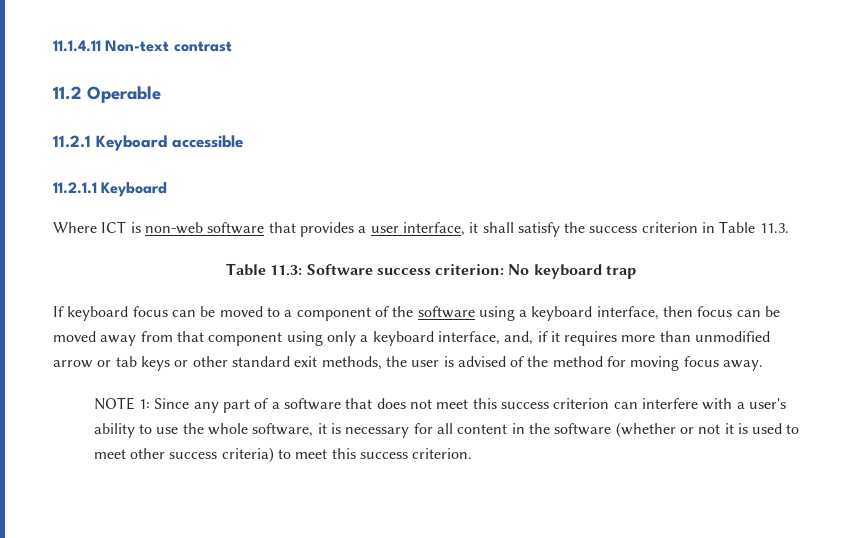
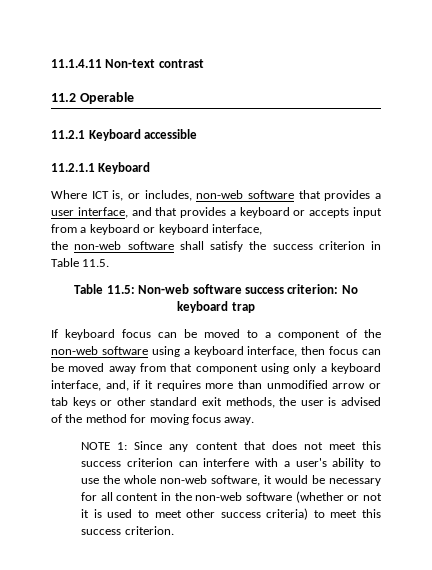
[130,222,141,233] is -> [112,190,192,201] is, or includes,
[469,222,479,233] it -> [131,207,382,218] [51,224,262,235] [51,241,174,250] and that provides a keyboard or accepts input from a keyboard or keyboard interface, // the non-web software
[759,223,789,233] [225,263,373,276] 11.3. // Table 11.3: Software -> [82,259,110,267] [74,284,242,294] 11.5. // Table 11.5: Non-web software
(414, 311) none -> [51,346,98,355] non-web
[223,398,341,413] part of a software -> [195,442,238,450] content
(249, 429) none -> [160,475,208,484] non-web
[330,423,341,434] is -> [275,475,326,484] would be
(550, 428) none -> [195,492,243,501] non-web

